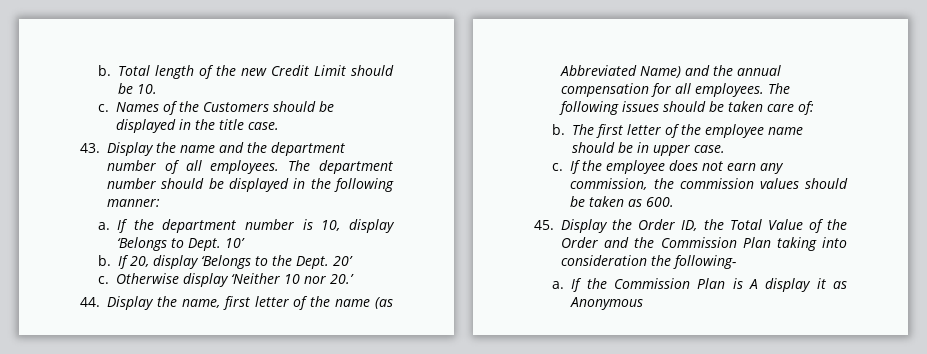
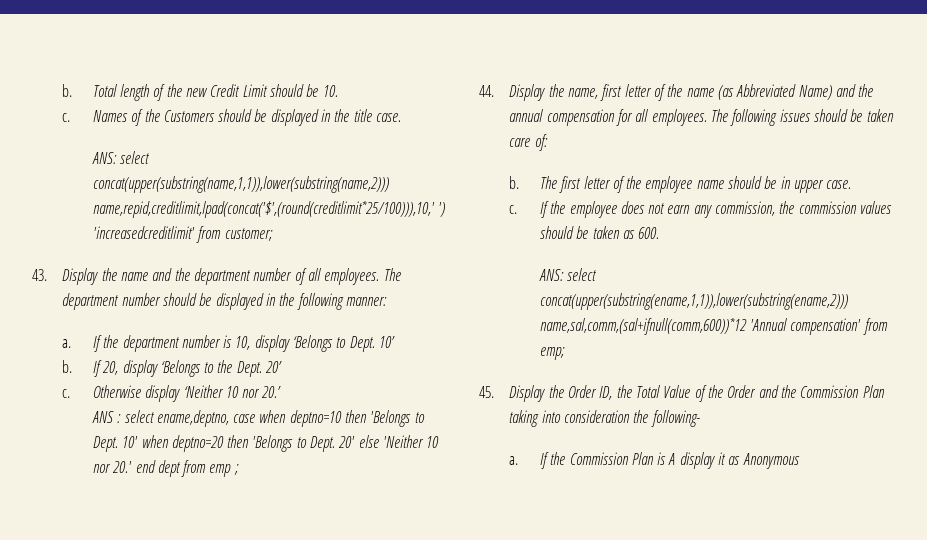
(280, 126) none -> [91,151,151,164] [92,176,389,193] [92,201,446,218] [92,226,273,243] // ANS: select concat(upper(substring(name,1,1)),lower(substring(name,2))) name,repid,creditlimit,lpad(concat('$',(round(creditlimit*25/100))),10,' ') 'increasedcreditlimit' from customer;
(355, 279) none -> [91,410,425,427] [92,435,440,452] [92,460,239,477] // ANS : select ename,deptno, case when deptno=10 then 'Belongs to Dept. 10' when deptno=20 then 'Belongs to Dept. 20' else 'Neither 10 nor 20.' end dept from emp ;
(675, 202) none -> [538,268,598,281] [539,293,848,310] [539,318,888,335] [539,347,565,360] // ANS: select concat(upper(substring(ename,1,1)),lower(substring(ename,2))) name,sal,comm,(sal+ifnull(comm,600))*12 'Annual compensation' from emp;

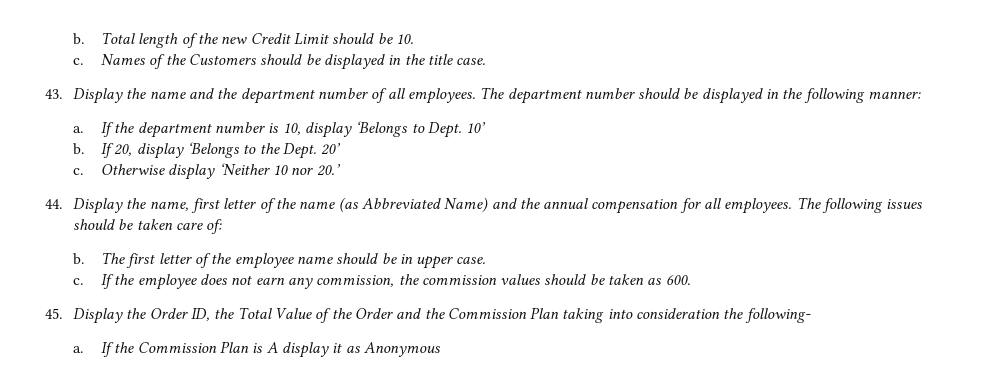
[91,151,151,164] [92,176,389,193] [92,201,446,218] [92,226,273,243] // ANS: select concat(upper(substring(name,1,1)),lower(substring(name,2))) name,repid,creditlimit,lpad(concat('$',(round(creditlimit*25/100))),10,' ') 'increasedcreditlimit' from customer; -> (487, 61) none
[91,410,425,427] [92,435,440,452] [92,460,239,477] // ANS : select ename,deptno, case when deptno=10 then 'Belongs to Dept. 10' when deptno=20 then 'Belongs to Dept. 20' else 'Neither 10 nor 20.' end dept from emp ; -> (341, 170) none
[538,268,598,281] [539,293,848,310] [539,318,888,335] [539,347,565,360] // ANS: select concat(upper(substring(ename,1,1)),lower(substring(ename,2))) name,sal,comm,(sal+ifnull(comm,600))*12 'Annual compensation' from emp; -> (691, 280) none

